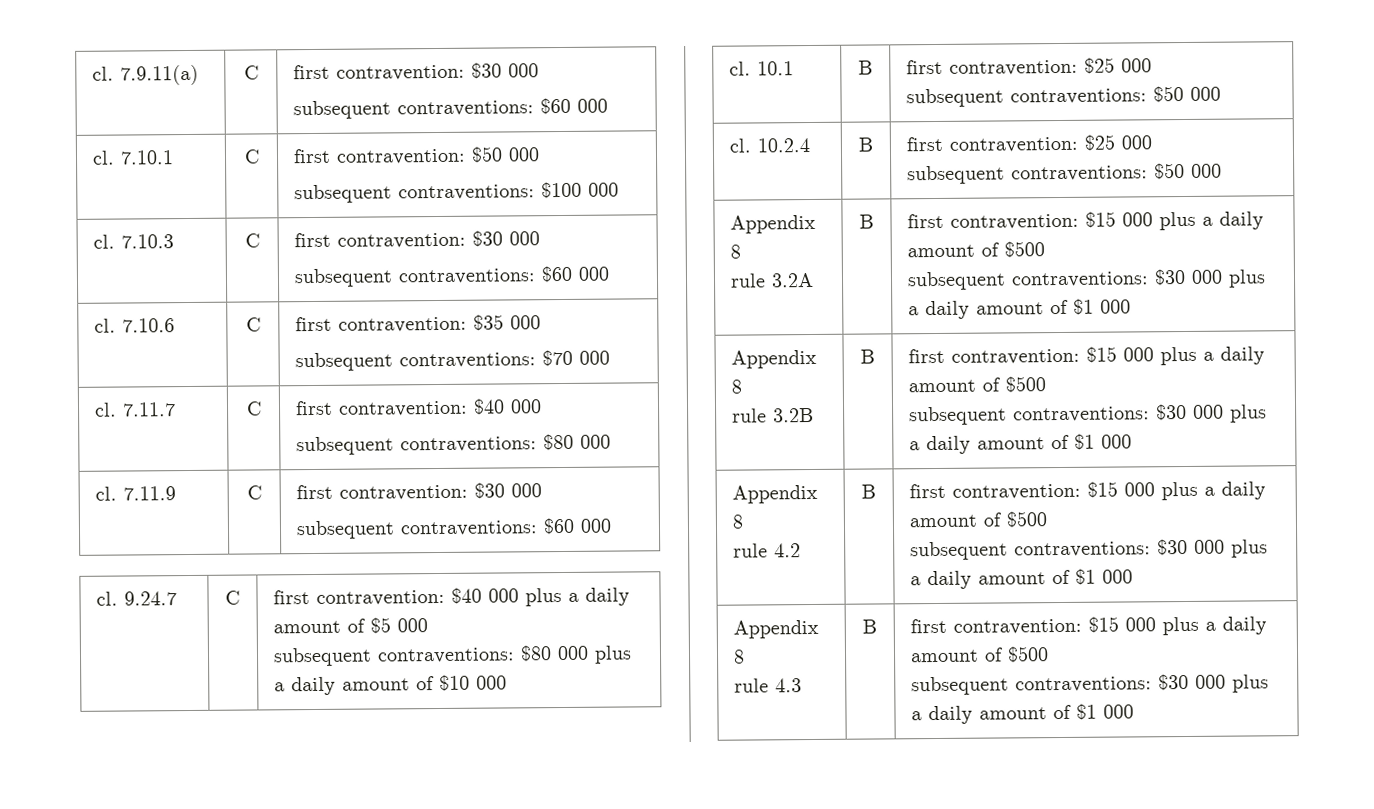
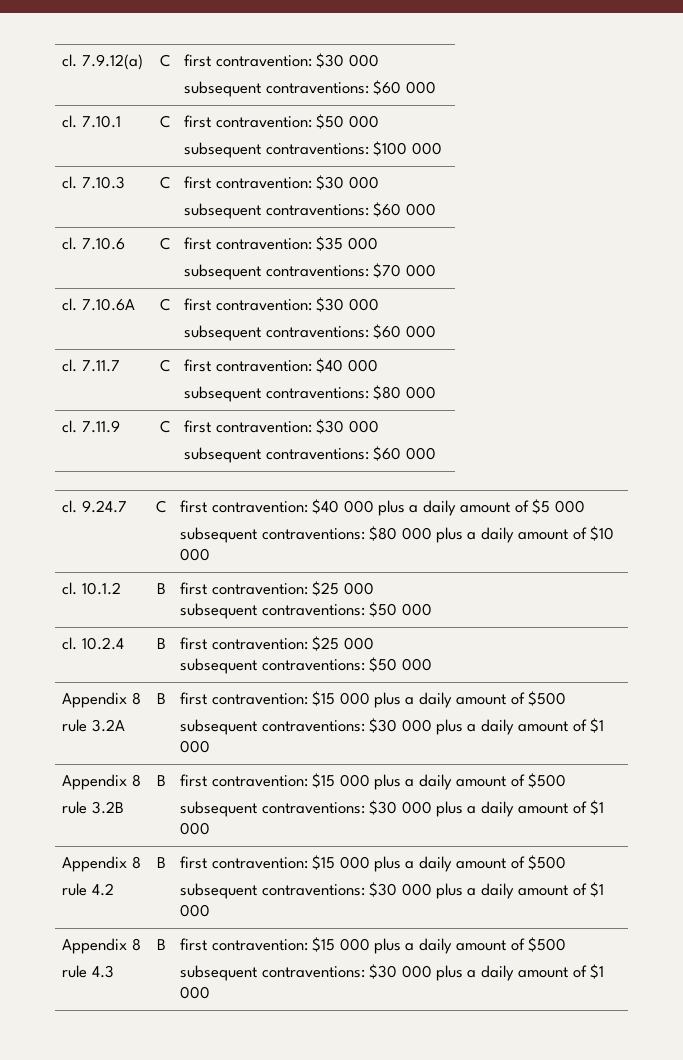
[92,64,200,86] cl. 7.9.11(a) -> [62,54,143,70] cl. 7.9.12(a)
(611, 357) none -> [62,298,135,311] [160,298,170,311] [184,297,379,312] [184,324,436,341] // cl. 7.10.6A | C | first contravention: $30 000 // subsequent contraventions: $60 000
[757,61,795,76] 10.1 -> [81,582,121,595] 10.1.2

